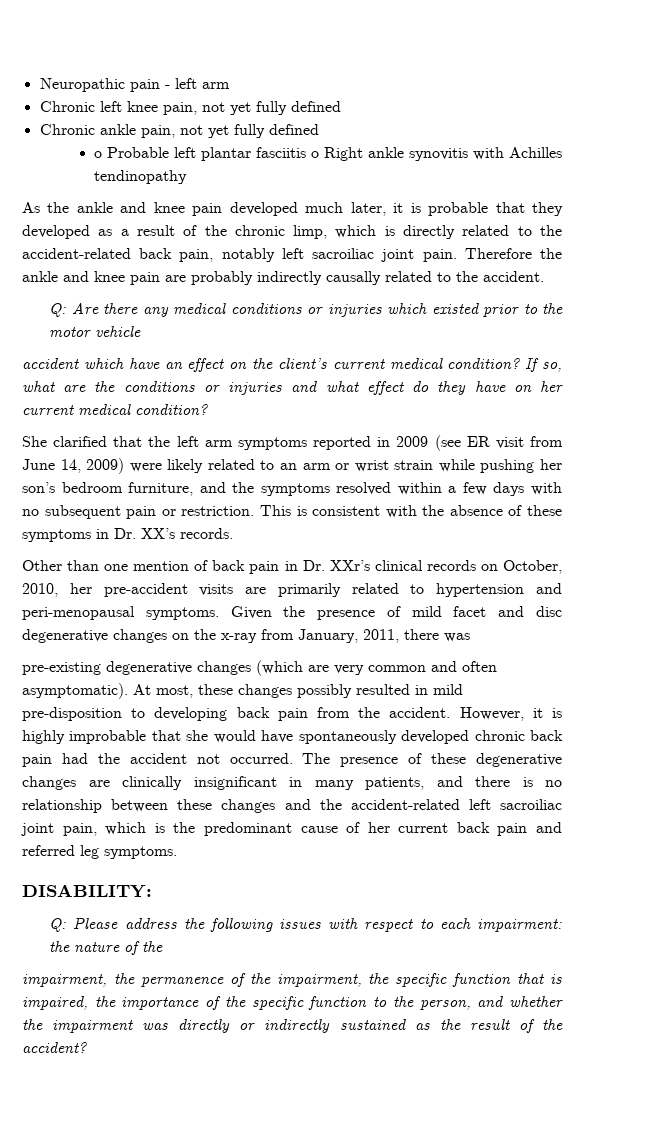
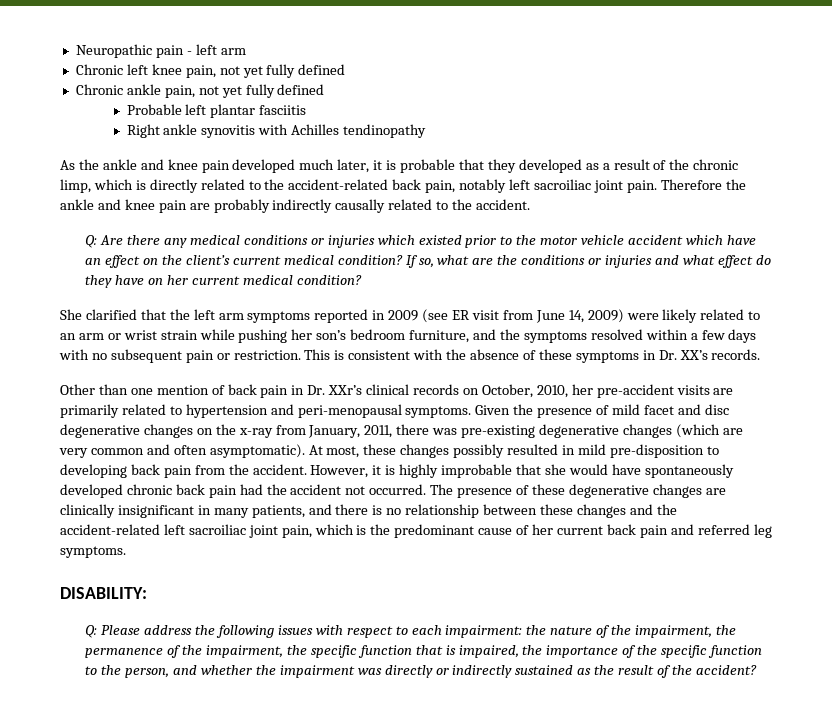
[93,151,102,158] o -> (325, 89) none
[310,151,319,158] o -> (307, 110) //
(142, 331) // -> (625, 240) none
(470, 637) // -> (458, 431) none
(164, 946) // -> (632, 630) none

